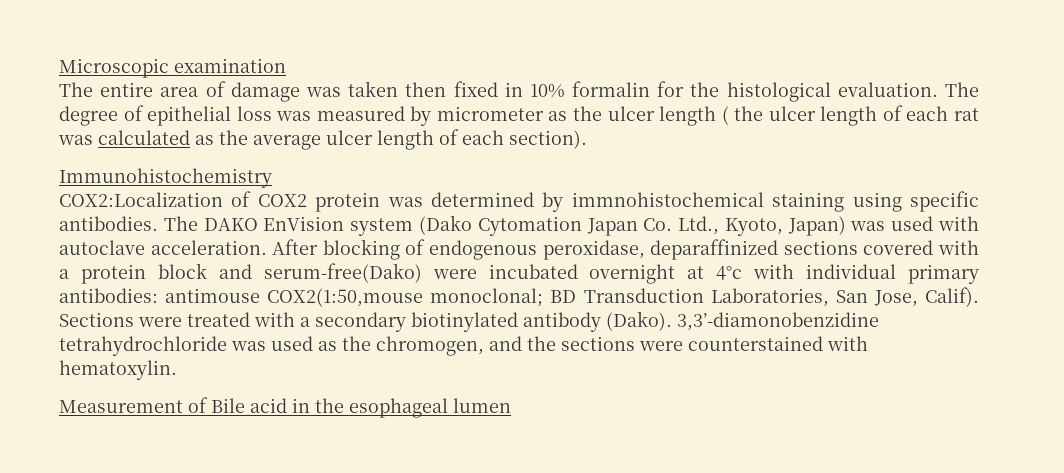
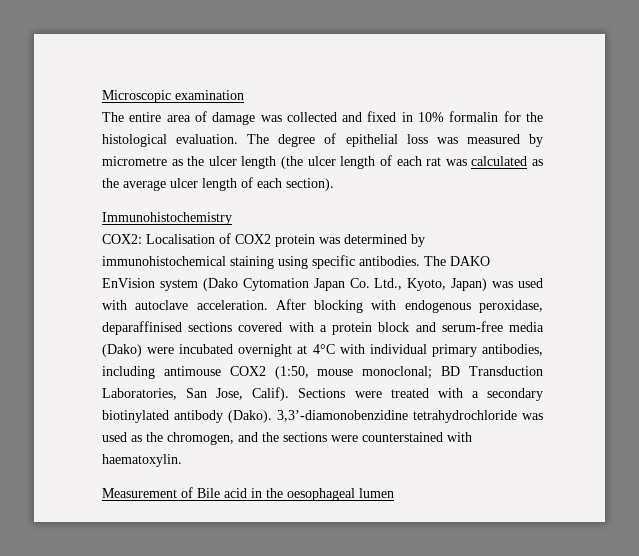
[348,81,447,97] taken then -> [286,112,363,122] collected and
[436,106,544,121] micrometer -> [102,156,167,166] micrometre
[721,106,764,125] ( the -> [281,156,304,169] (the
[59,192,223,207] COX2:Localization -> [102,234,215,244] COX2: Localisation
[571,192,764,207] immnohistochemical -> [102,256,226,266] immunohistochemical
[405,239,426,255] of -> [371,300,397,310] with
[650,239,779,260] deparaffinized -> [102,321,182,335] deparaffinised
[263,263,422,283] serum-free(Dako) -> [441,321,544,332] [102,344,142,357] serum-free media (Dako)
[716,266,743,280] 4°c -> [312,344,335,354] 4°C
[59,288,424,307] antibodies: antimouse COX2(1:50,mouse -> [481,344,543,356] [102,366,354,379] antibodies, including antimouse COX2 (1:50, mouse
[59,360,177,380] hematoxylin. -> [102,454,182,467] haematoxylin.
[349,398,448,418] esophageal -> [287,488,355,501] oesophageal

